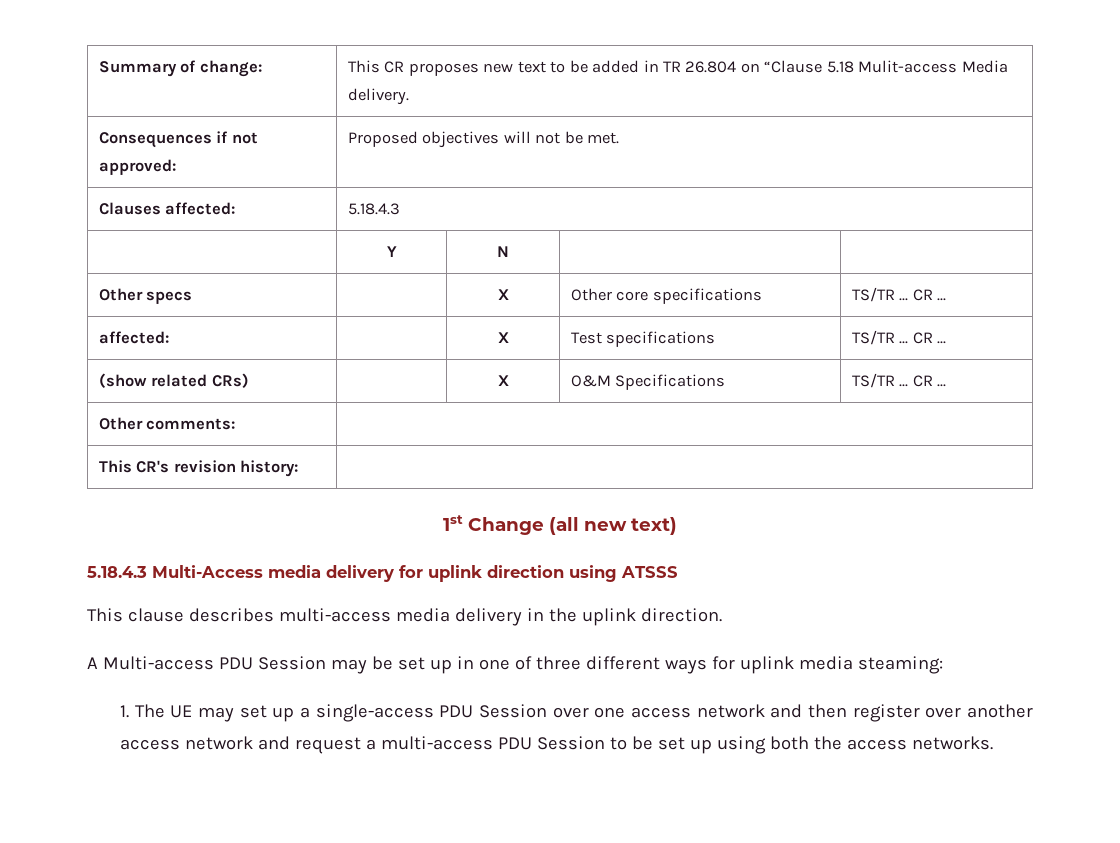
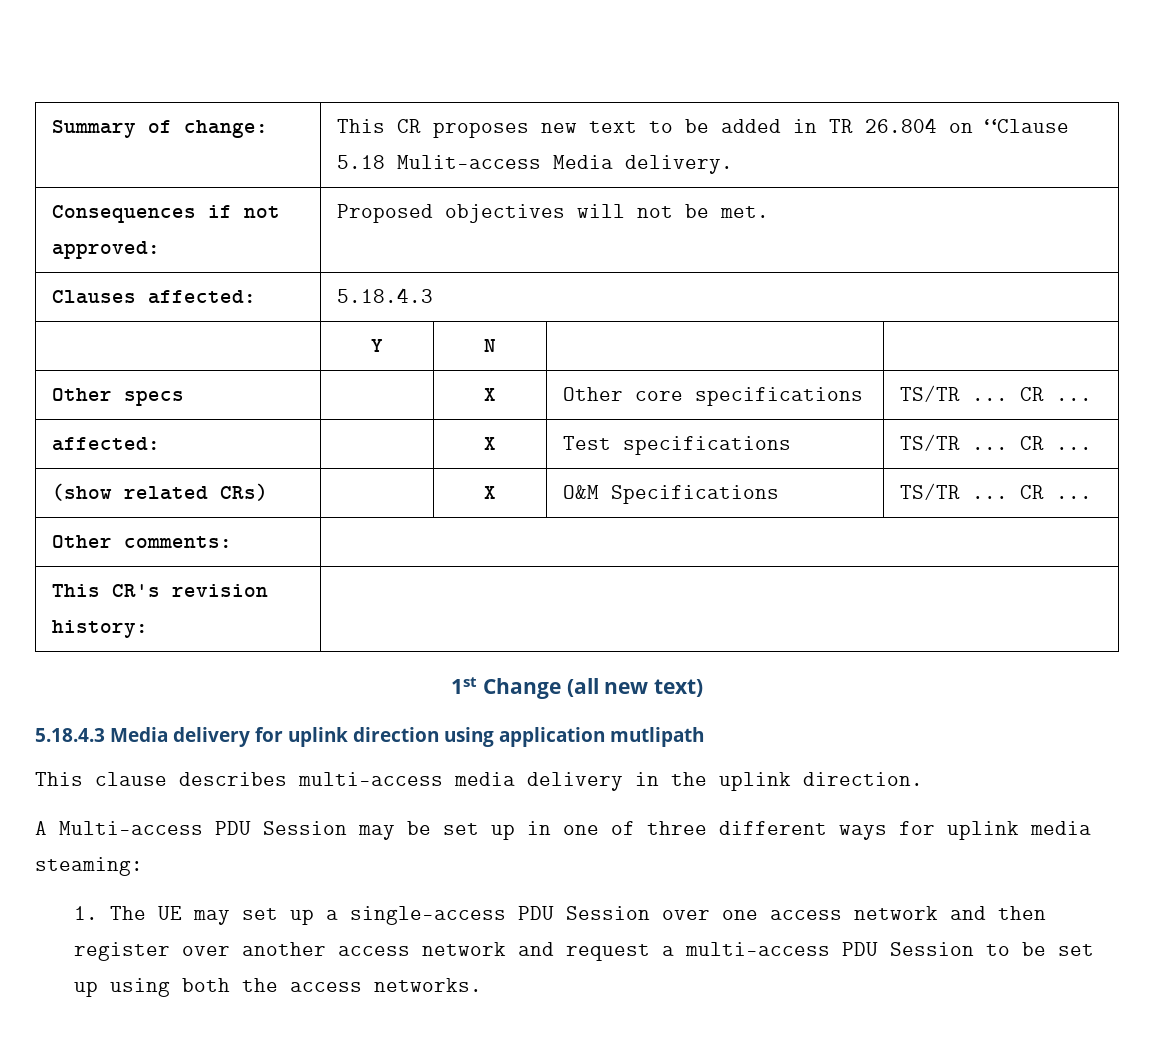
[152,565,321,578] Multi-Access media -> [110,727,168,742] Media
[621,566,678,578] ATSSS -> [499,727,704,747] application mutlipath

